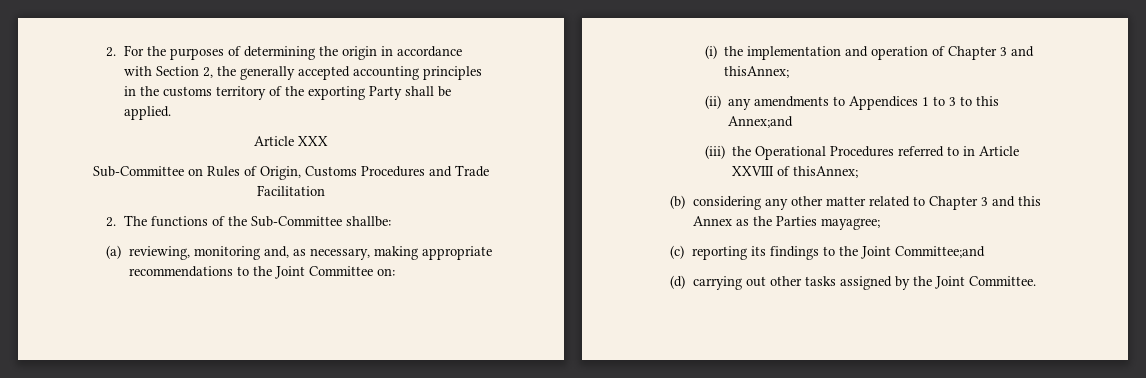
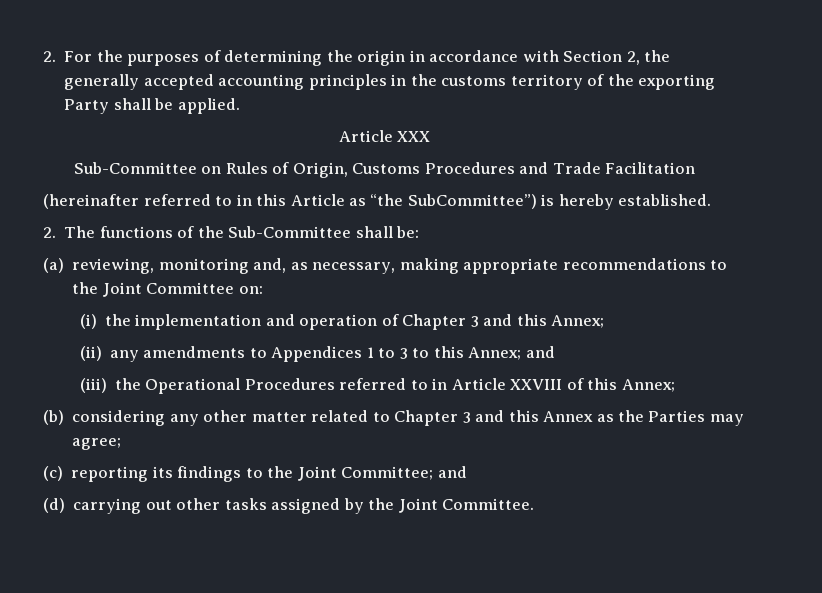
(325, 190) none -> [43,194,712,210] // (hereinafter referred to in this Article as “the SubCommittee”) is hereby established.
[345,216,391,227] shallbe: -> [355,226,420,238] shall be:
[724,66,790,78] thisAnnex; -> [516,314,605,328] this Annex;
[728,116,794,128] Annex;and -> [468,346,555,360] Annex; and
[793,166,859,178] thisAnnex; -> [587,378,675,392] this Annex;
[820,218,880,230] mayagree; -> [709,414,744,426] [72,438,122,450] may agree;
[894,246,985,258] Committee;and -> [341,466,467,480] Committee; and

